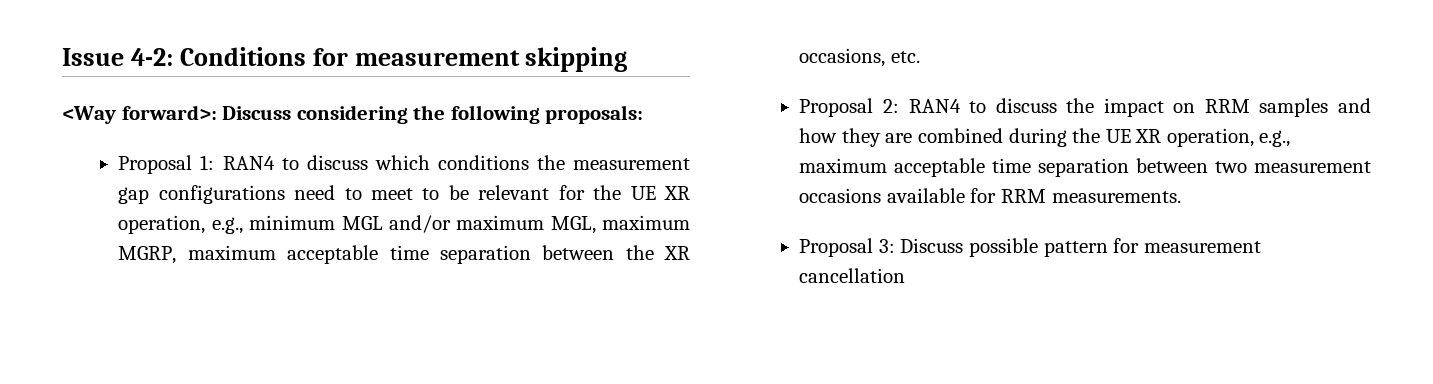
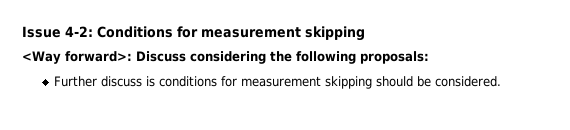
[118,155,690,174] [118,185,690,204] [118,215,690,234] [118,245,690,264] [799,48,920,67] [799,98,1371,117] [799,128,1291,147] [799,158,1371,177] [799,188,1181,203] [799,238,1261,257] [799,268,906,283] Proposal 1: RAN4 to discuss which conditions the measurement gap configurations need to meet to be relevant for the UE XR operation, e.g., minimum MGL and/or maximum MGL, maximum MGRP, maximum acceptable time separation between the XR occasions, etc. // Proposal 2: RAN4 to discuss the impact on RRM samples and how they are combined during the UE XR operation, e.g., maximum acceptable time separation between two measurement occasions available for RRM measurements. // Proposal 3: Discuss possible pattern for measurement cancellation -> [54,76,502,89] Further discuss is conditions for measurement skipping should be considered.

